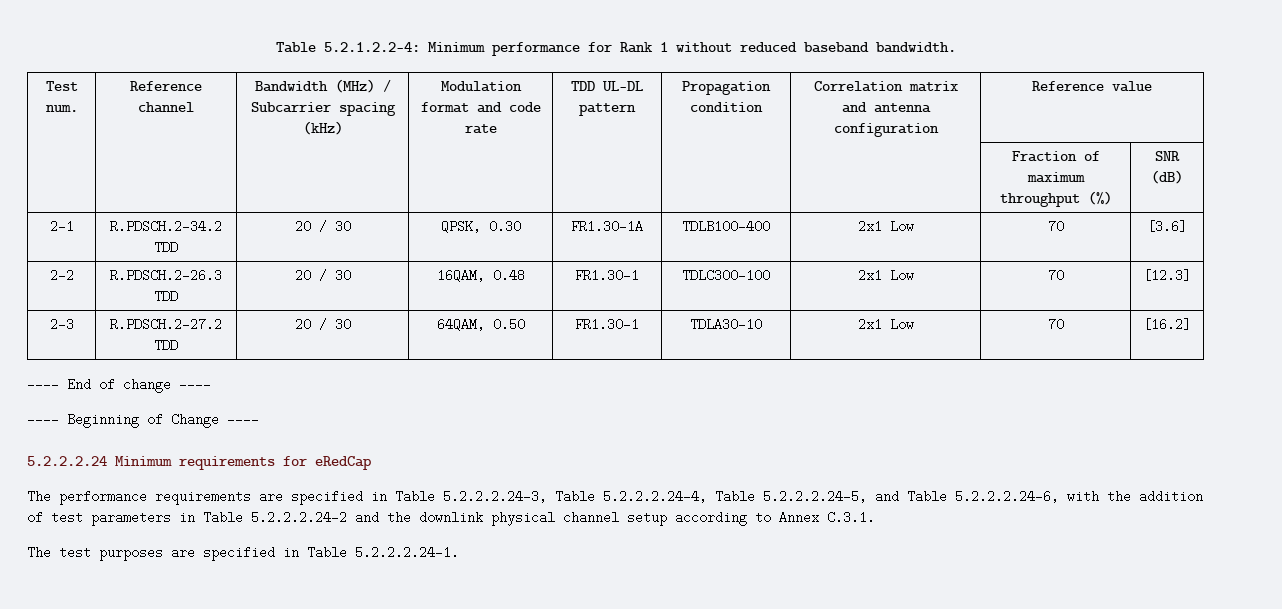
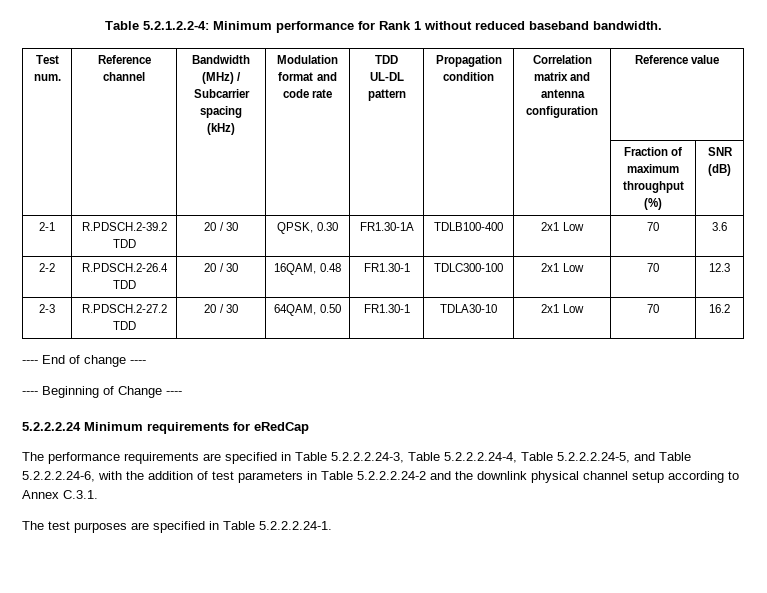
[110,220,222,233] R.PDSCH.2-34.2 -> [81,222,167,231] R.PDSCH.2-39.2
[1147,220,1187,233] [3.6] -> [712,222,727,231] 3.6
[110,269,222,282] R.PDSCH.2-26.3 -> [81,263,168,272] R.PDSCH.2-26.4
[1143,269,1191,282] [12.3] -> [709,263,730,272] 12.3
[1143,318,1191,331] [16.2] -> [709,304,730,313] 16.2

